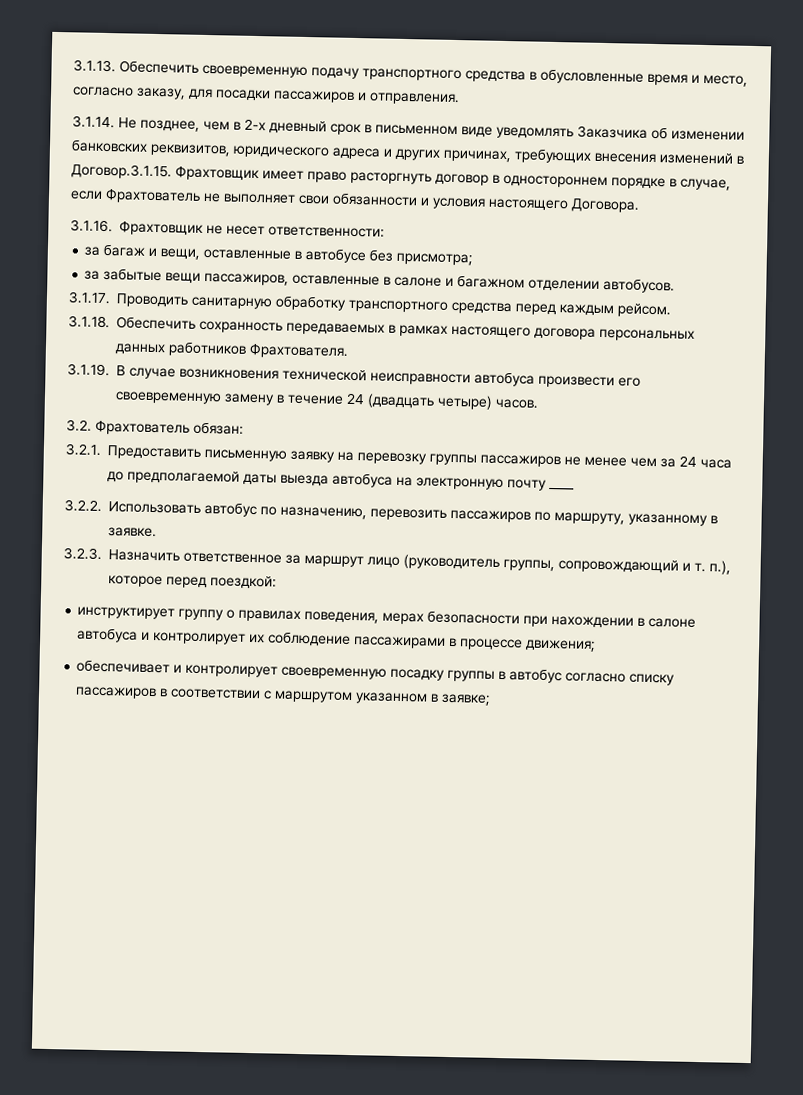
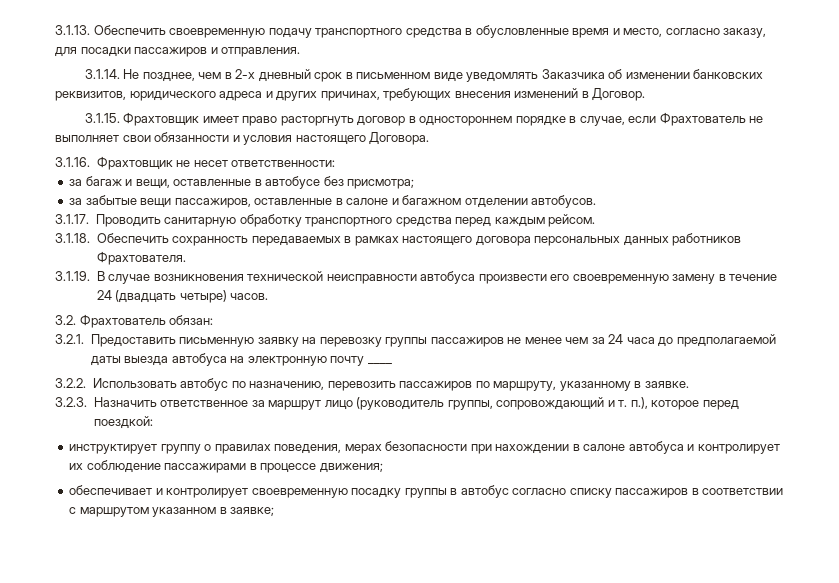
[71,163,172,180] Договор.3.1.15. -> [592,88,646,101] [84,113,120,123] Договор. // 3.1.15.

